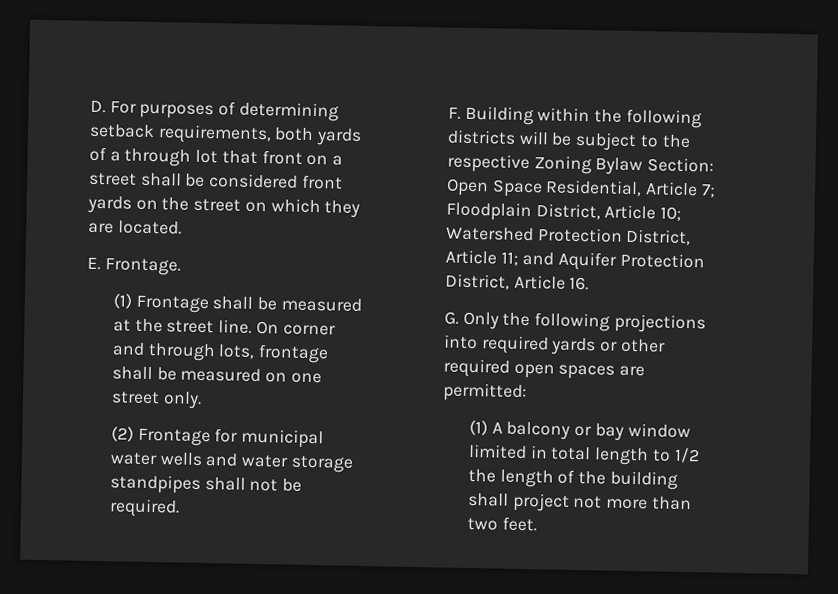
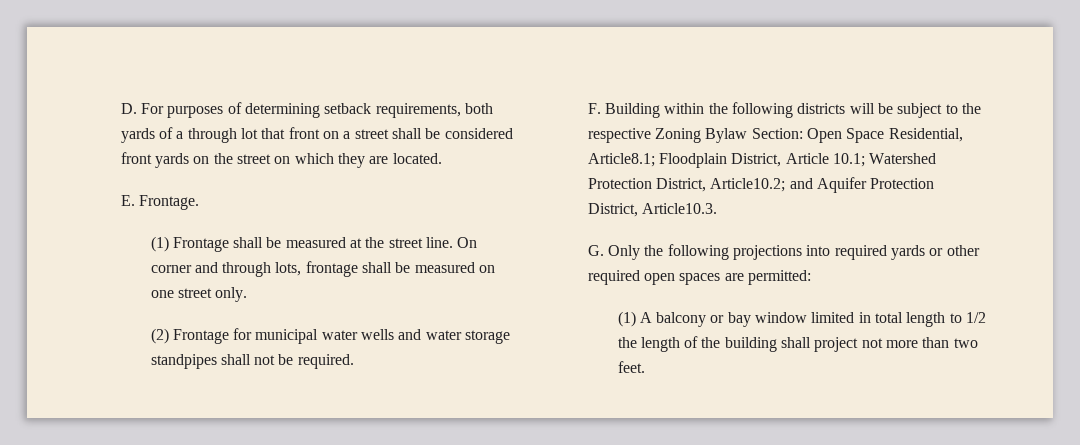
[645,181,716,198] Article 7; -> [587,153,655,167] Article8.1;
[660,206,683,221] 10; -> [833,153,866,167] 10.1;
[444,249,519,266] Article 11; -> [710,178,786,192] Article10.2;
[513,274,590,291] Article 16. -> [642,203,718,214] Article10.3.

